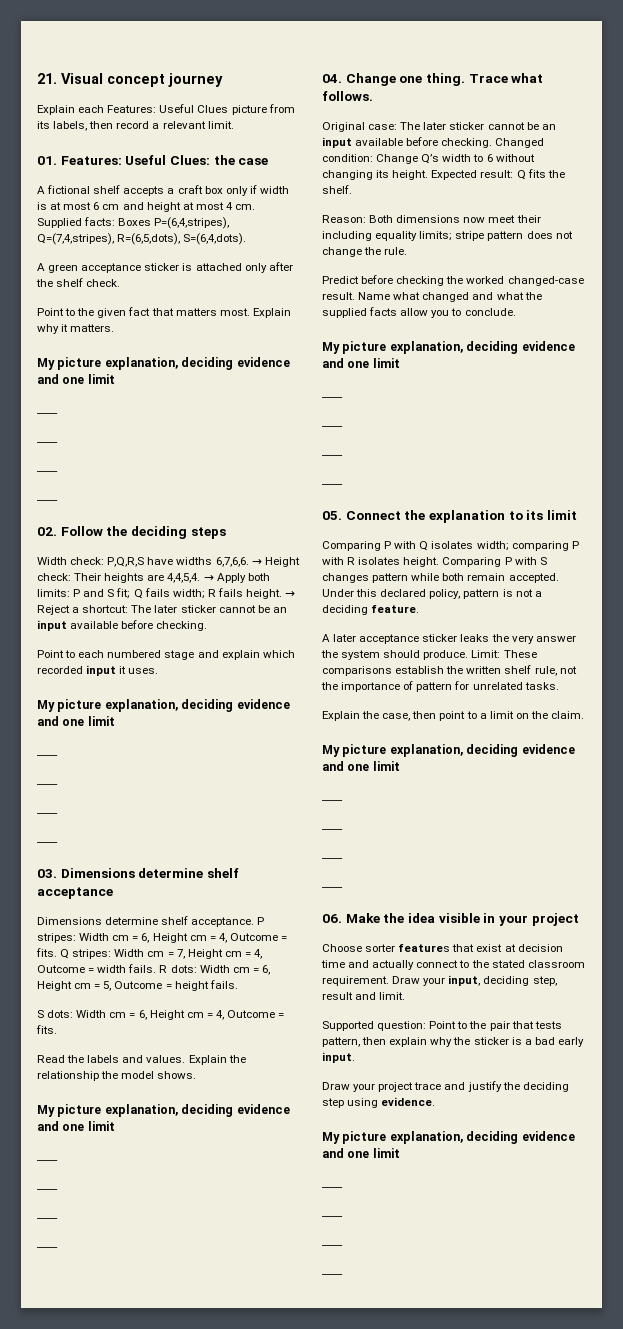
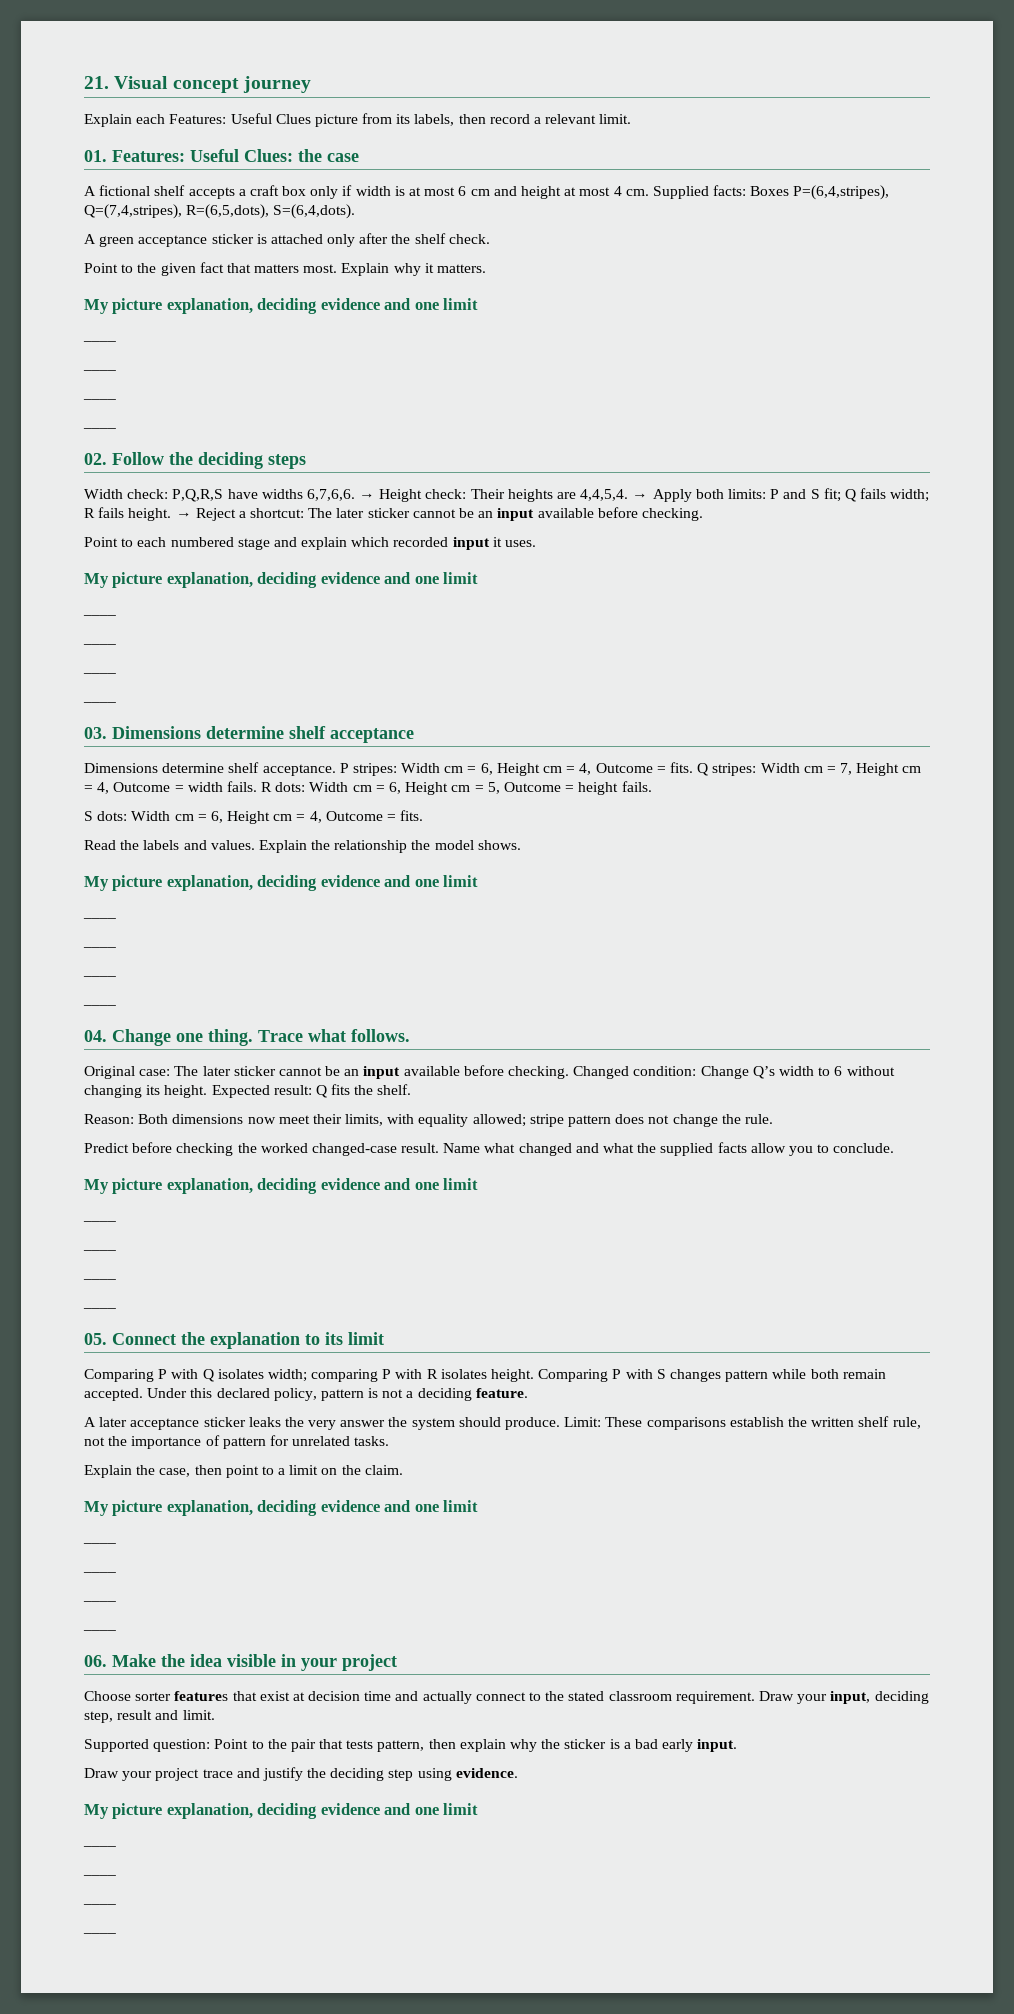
[322,231,453,241] including equality limits; -> [345,1114,526,1127] limits, with equality allowed;

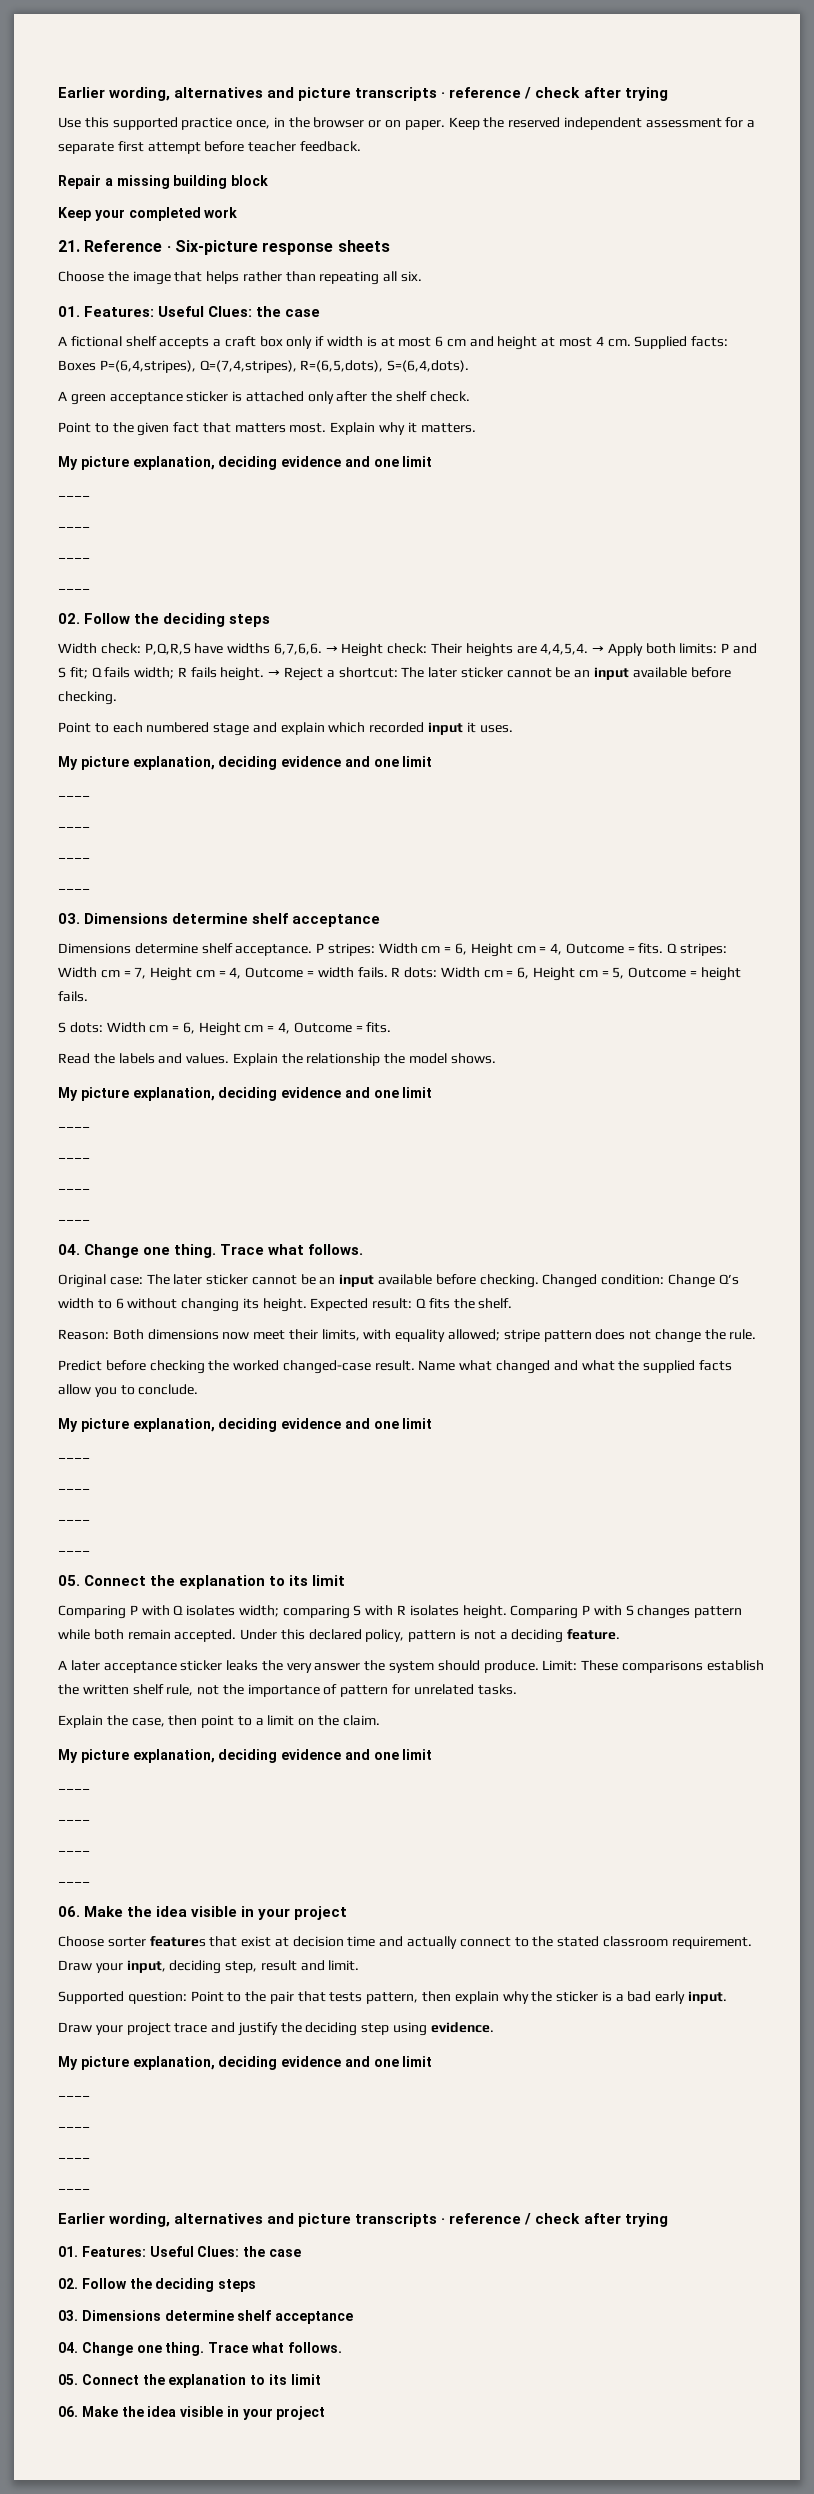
[84,76,311,93] [84,113,632,127] 21. Visual concept journey // Explain each Features: Useful Clues picture from its labels, then record a relevant limit. -> [58,87,668,101] [58,117,756,130] [58,141,361,154] [58,175,269,189] [58,207,238,221] [58,240,390,255] [58,271,423,285] Earlier wording, alternatives and picture transcripts · reference / check after trying // Use this supported practice once, in the browser or on paper. Keep the reserved independent assessment for a separate first attempt before teacher feedback. // Repair a missing building block // Keep your completed work // 21. Reference · Six-picture response sheets // Choose the image that helps rather than repeating all six.
[382,1369,392,1379] P -> [353,1605,362,1616] S
(116, 1933) none -> [58,2213,668,2227] [58,2246,301,2257] [58,2278,257,2292] [58,2310,354,2324] [58,2342,342,2356] [58,2374,321,2388] [58,2406,326,2420] // Earlier wording, alternatives and picture transcripts · reference / check after trying // 01. Features: Useful Clues: the case // 02. Follow the deciding steps // 03. Dimensions determine shelf acceptance // 04. Change one thing. Trace what follows. // 05. Connect the explanation to its limit // 06. Make the idea visible in your project

